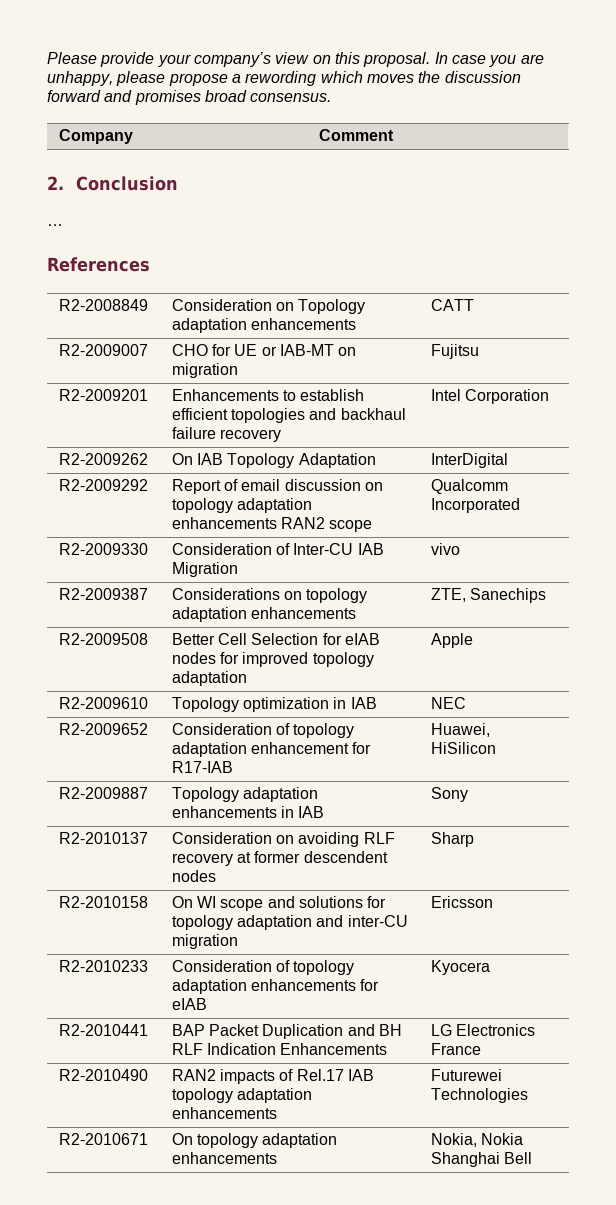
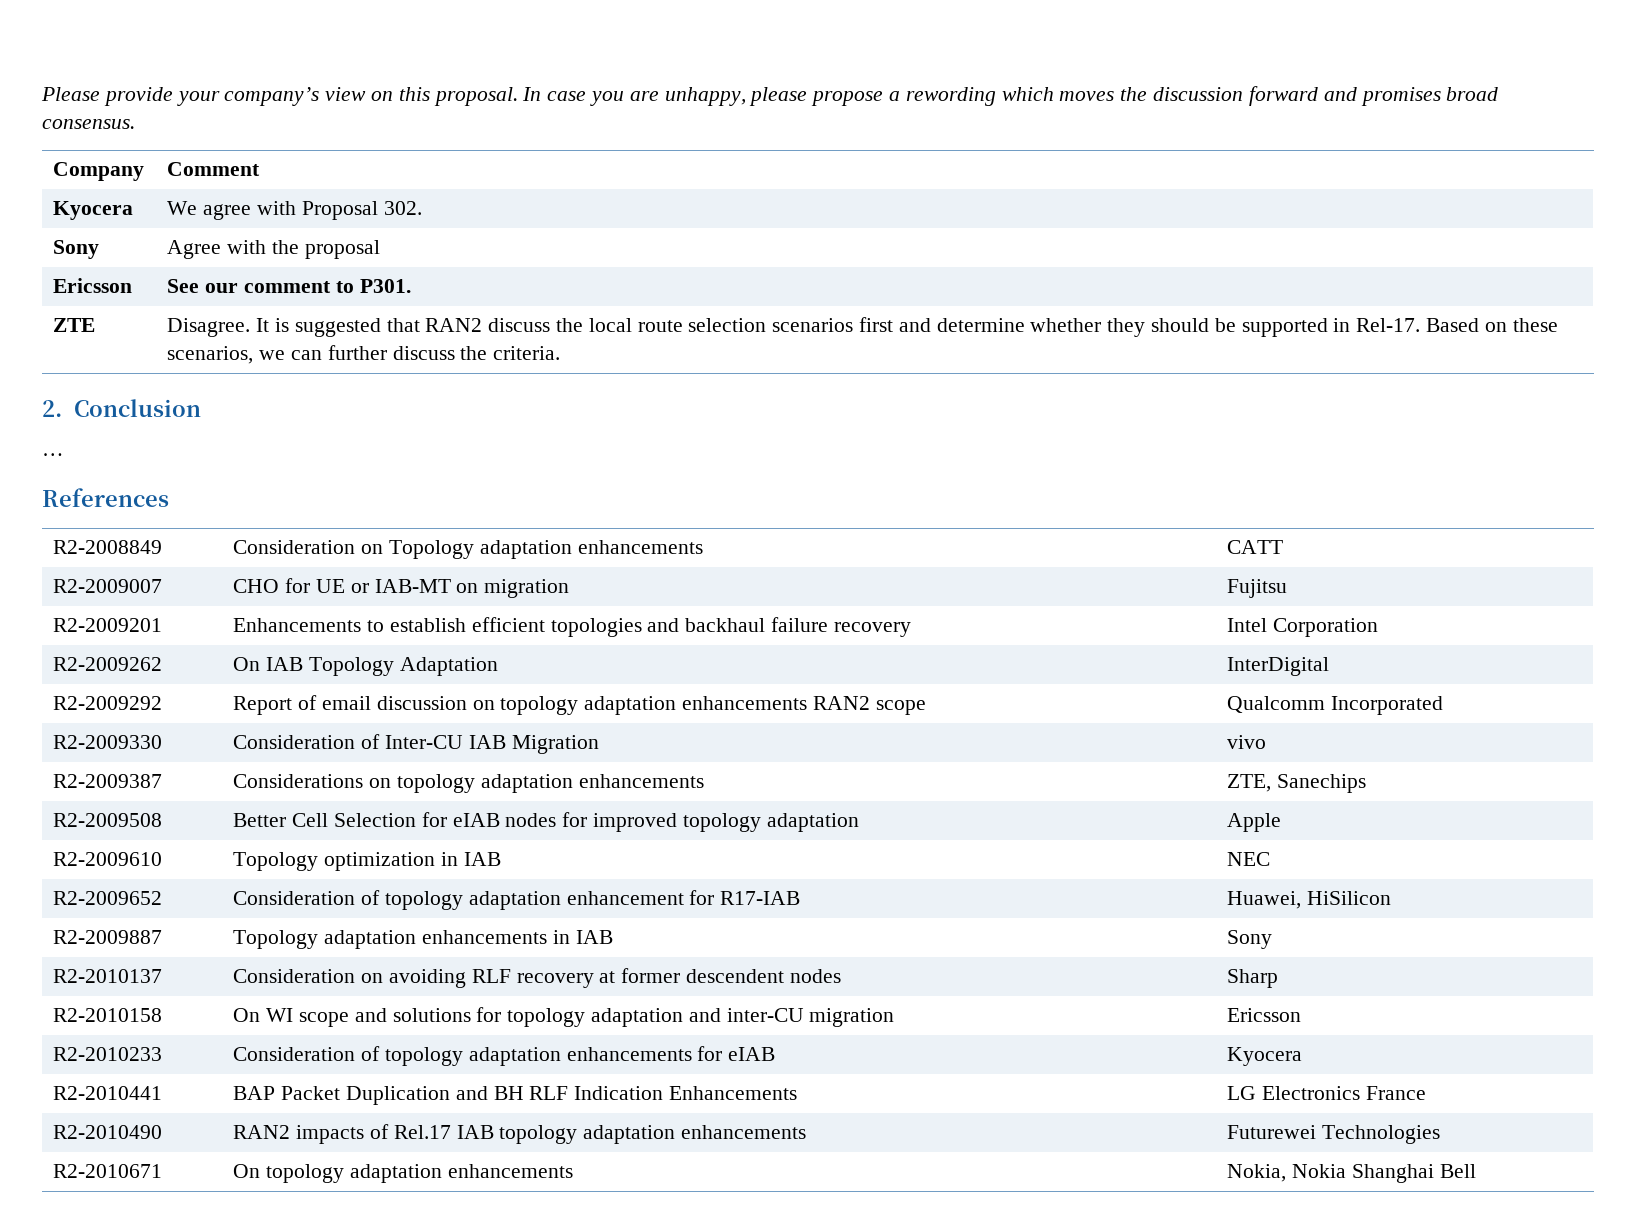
(394, 135) none -> [53,201,134,220] [167,201,422,220] [53,240,100,259] [167,240,380,259] [53,278,133,293] [167,279,411,293] [53,318,96,332] [167,317,1558,337] [167,345,561,364] // Kyocera | We agree with Proposal 302. // Sony | Agree with the proposal // Ericsson | See our comment to P301. // ZTE | Disagree. It is suggested that RAN2 discuss the local route selection scenarios first and determine whether they should be supported in Rel-17. Based on these scenarios, we can further discuss the criteria.

